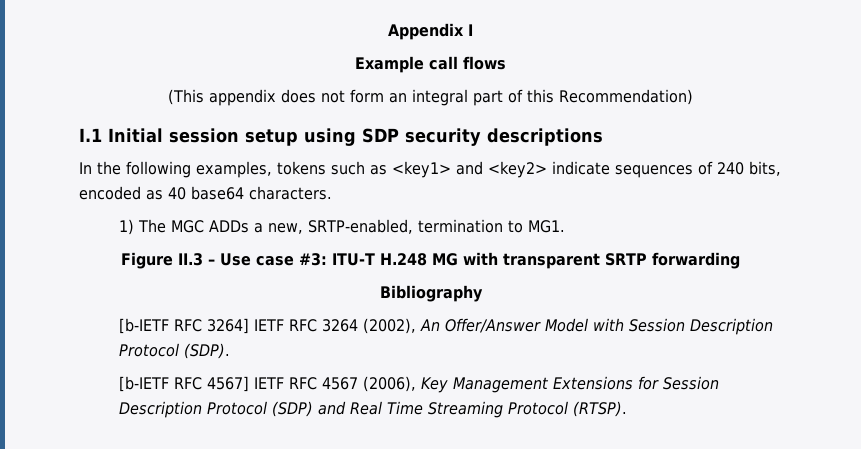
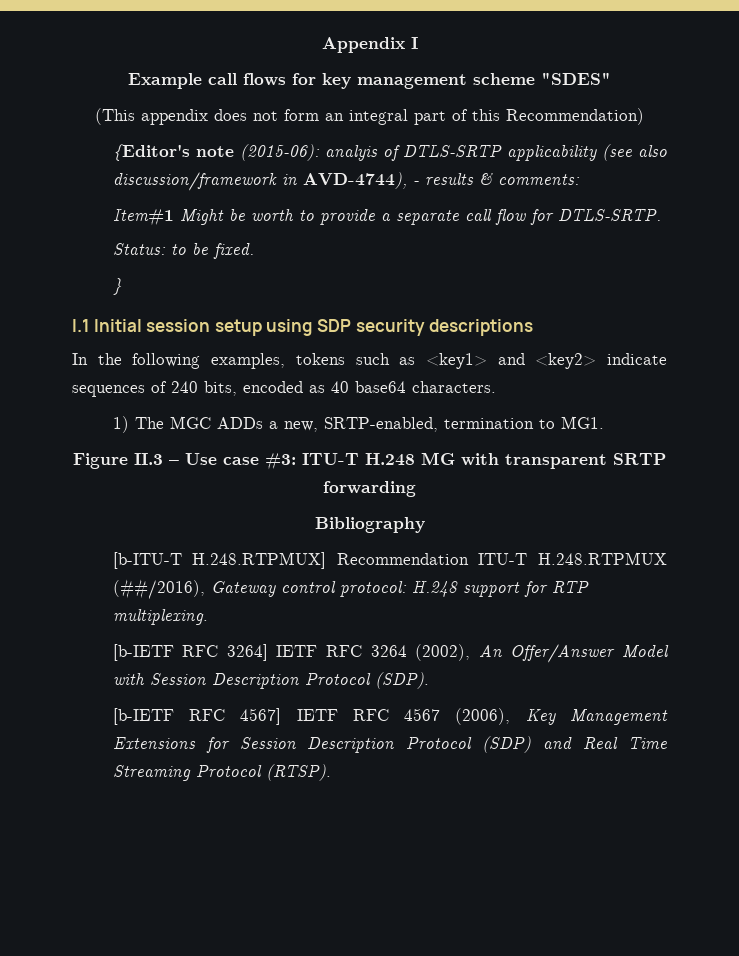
(506, 63) none -> [292,72,611,89] for key management scheme "SDES"
(693, 97) none -> [112,144,667,161] [112,172,580,191] [112,209,661,226] [112,243,254,259] [112,278,122,295] // {Editor's note (2015-06): analyis of DTLS-SRTP applicability (see also discussion/framework in AVD-4744), - results & comments: // Item#1 Might be worth to provide a separate call flow for DTLS-SRTP. // Status: to be fixed. // }
(483, 293) none -> [112,552,667,569] [112,579,589,599] [112,609,208,625] // [b-ITU-T H.248.RTPMUX] Recommendation ITU-T H.248.RTPMUX (##/2016), Gateway control protocol: H.248 support for RTP multiplexing.

